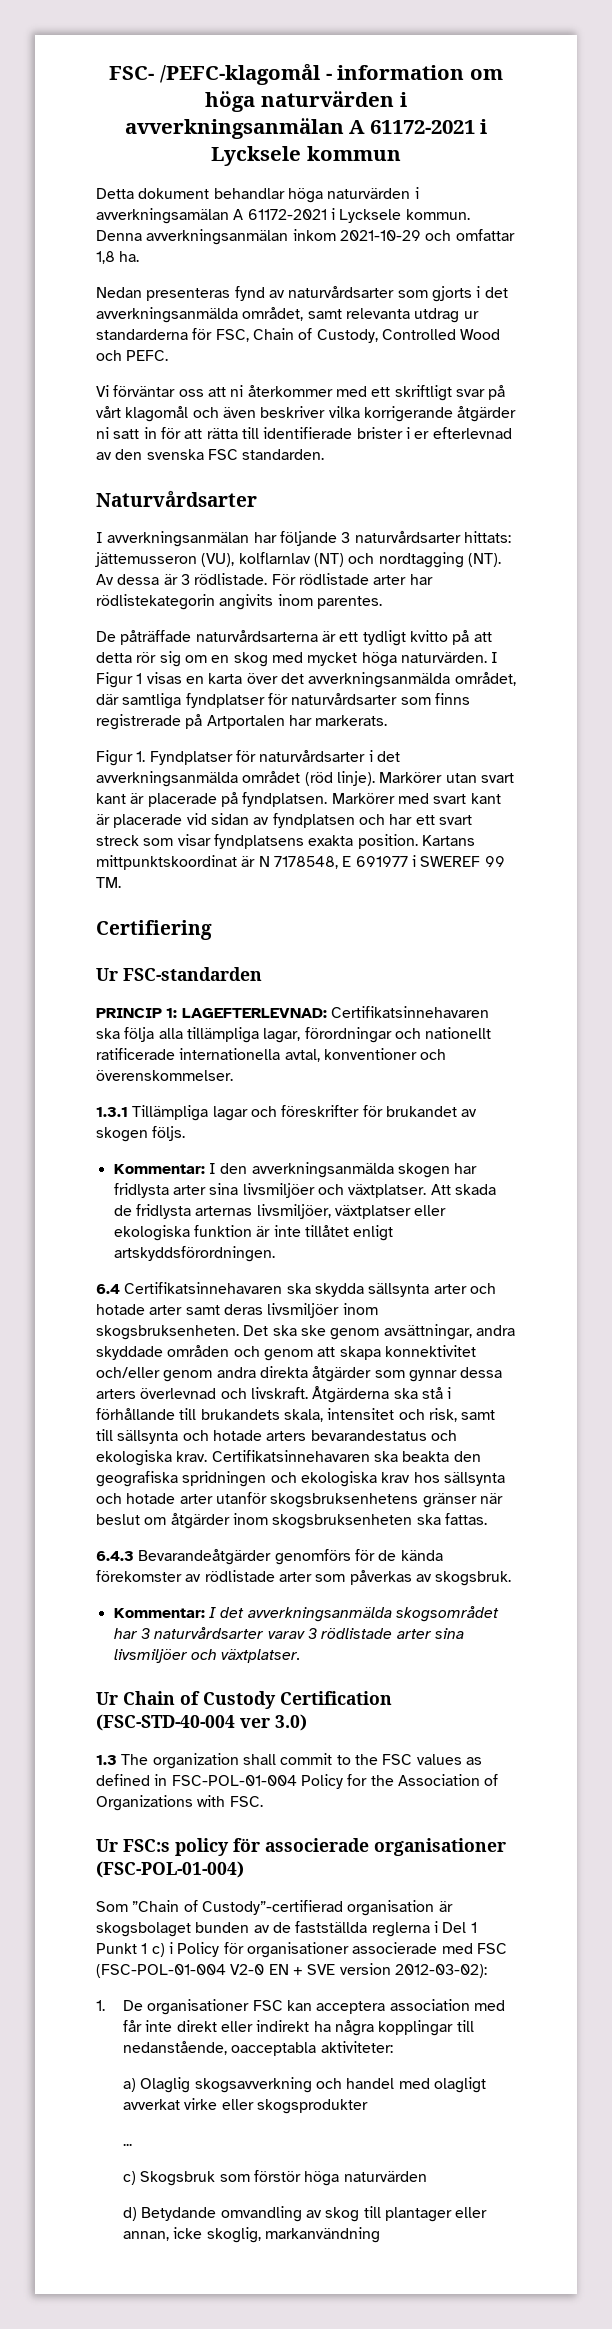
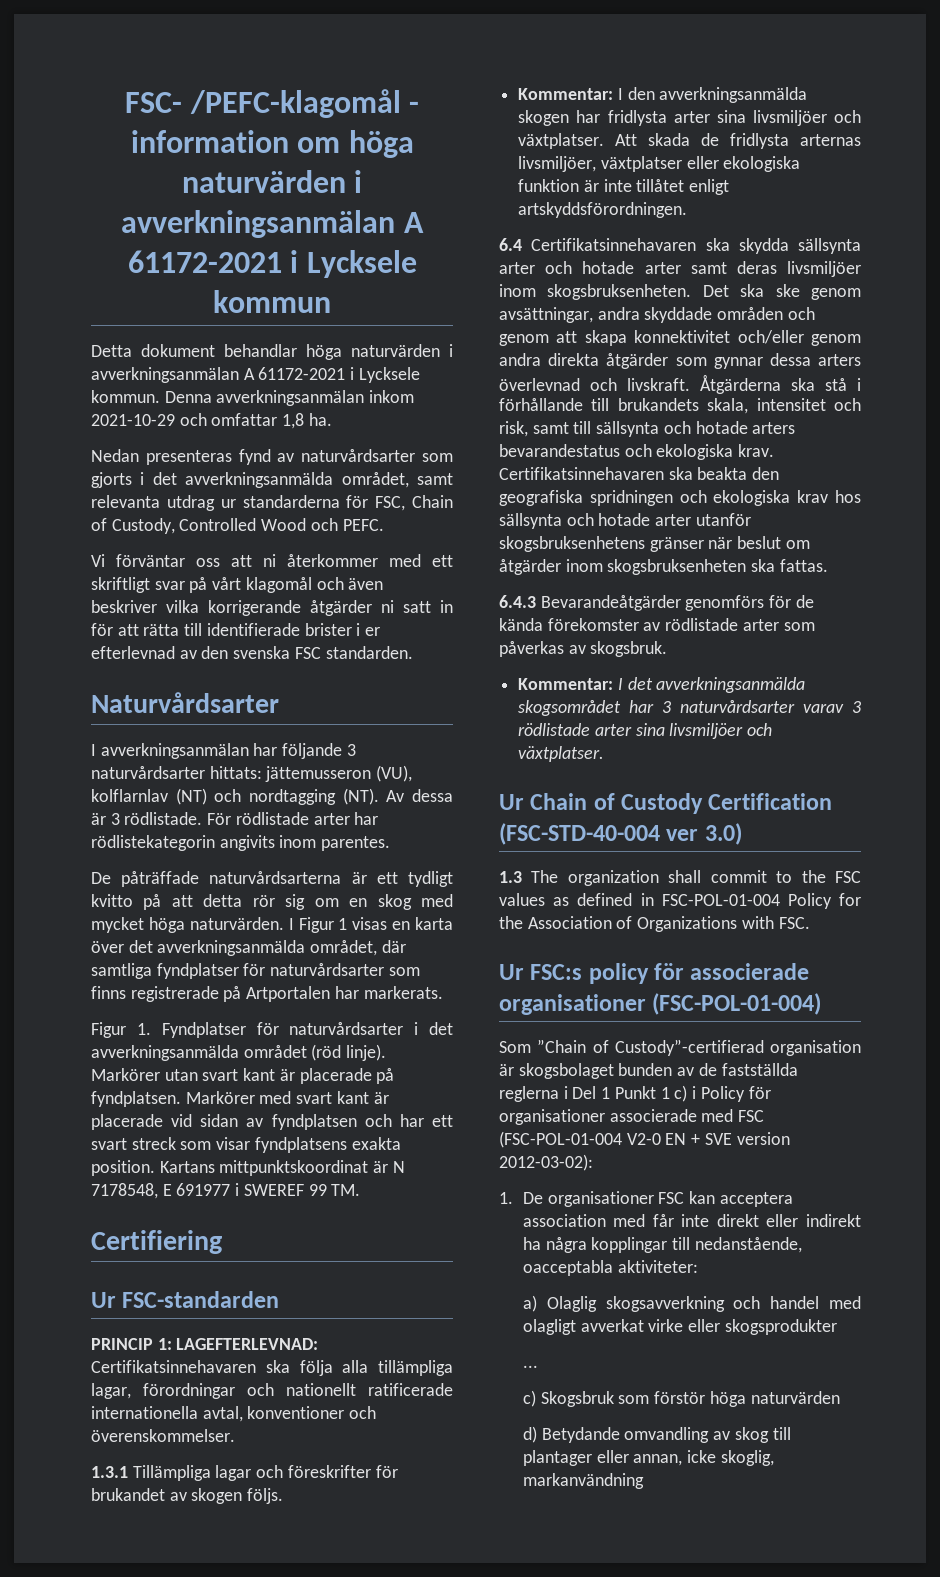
[96,208,229,224] avverkningsamälan -> [91,367,239,383] avverkningsanmälan

